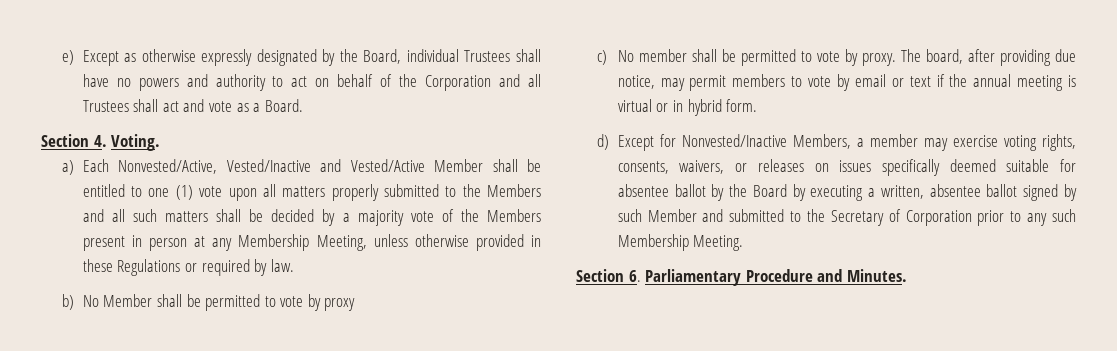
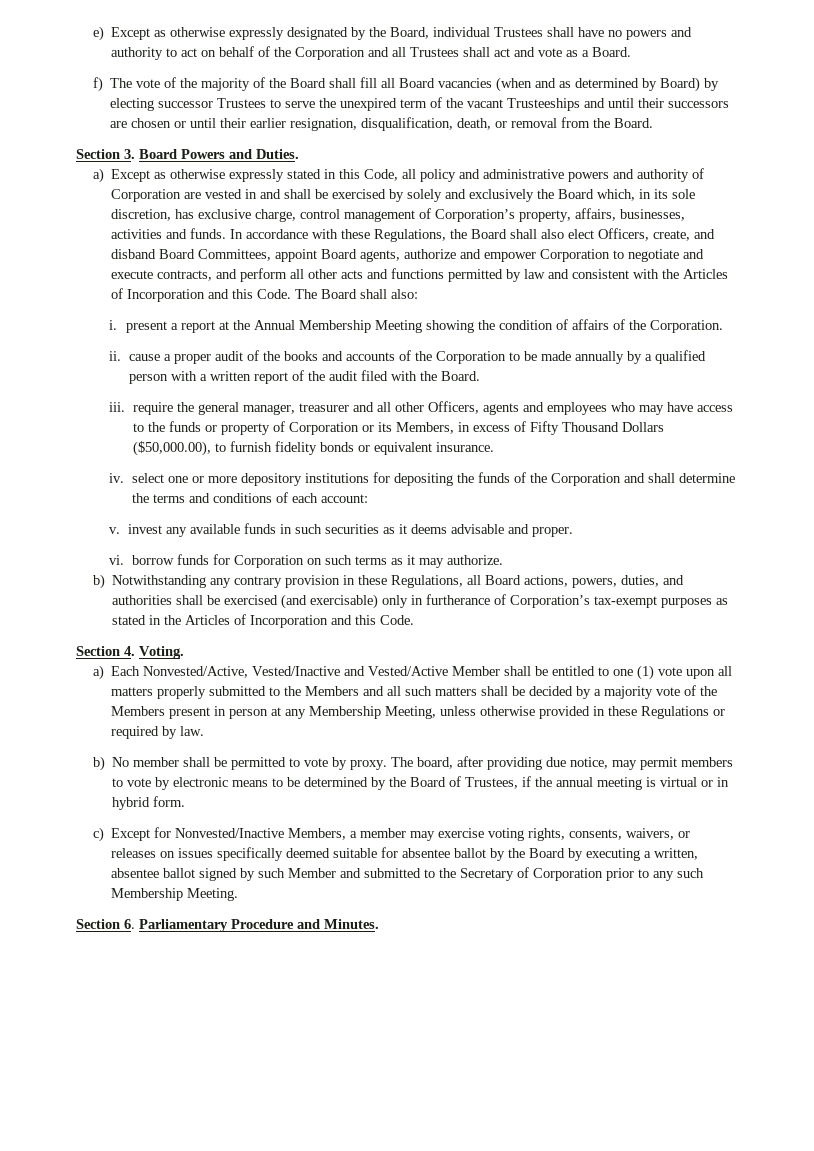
(303, 105) none -> [92,77,719,92] [109,97,729,111] [109,117,653,131] [76,149,299,159] [92,168,704,183] [110,189,695,202] [110,208,685,222] [110,228,715,242] [110,249,704,262] [110,268,728,282] [110,288,418,302] [109,319,724,333] [109,350,706,364] [128,370,480,384] [109,401,733,415] [132,421,664,435] [132,441,494,456] [109,472,735,486] [131,492,368,503] [109,523,573,537] [109,554,503,568] [92,574,684,589] [111,594,728,609] [111,614,414,628] // f) The vote of the majority of the Board shall fill all Board vacancies (when and as determined by Board) by electing successor Trustees to serve the unexpired term of the vacant Trusteeships and until their successors are chosen or until their earlier resignation, disqualification, death, or removal from the Board. // Section 3. Board Powers and Duties. // a) Except as otherwise expressly stated in this Code, all policy and administrative powers and authority of Corporation are vested in and shall be exercised by solely and exclusively the Board which, in its sole discretion, has exclusive charge, control management of Corporation’s property, affairs, businesses, activities and funds. In accordance with these Regulations, the Board shall also elect Officers, create, and disband Board Committees, appoint Board agents, authorize and empower Corporation to negotiate and execute contracts, and perform all other acts and functions permitted by law and consistent with the Articles of Incorporation and this Code. The Board shall also: // i. present a report at the Annual Membership Meeting showing the condition of affairs of the Corporation. // ii. cause a proper audit of the books and accounts of the Corporation to be made annually by a qualified person with a written report of the audit filed with the Board. // iii. require the general manager, treasurer and all other Officers, agents and employees who may have access to the funds or property of Corporation or its Members, in excess of Fifty Thousand Dollars ($50,000.00), to furnish fidelity bonds or equivalent insurance. // iv. select one or more depository institutions for depositing the funds of the Corporation and shall determine the terms and conditions of each account: // v. invest any available funds in such securities as it deems advisable and proper. // vi. borrow funds for Corporation on such terms as it may authorize. // b) Notwithstanding any contrary provision in these Regulations, all Board actions, powers, duties, and authorities shall be exercised (and exercisable) only in furtherance of Corporation’s tax-exempt purposes as stated in the Articles of Incorporation and this Code.
[103,294,356,311] [596,50,634,65] Member shall be permitted to vote by proxy // c) No -> (129, 762) none
[854,74,931,87] email or text -> [172,776,518,790] electronic means to be determined by the Board of Trustees,
[596,134,609,150] d) -> [92,827,104,842] c)

